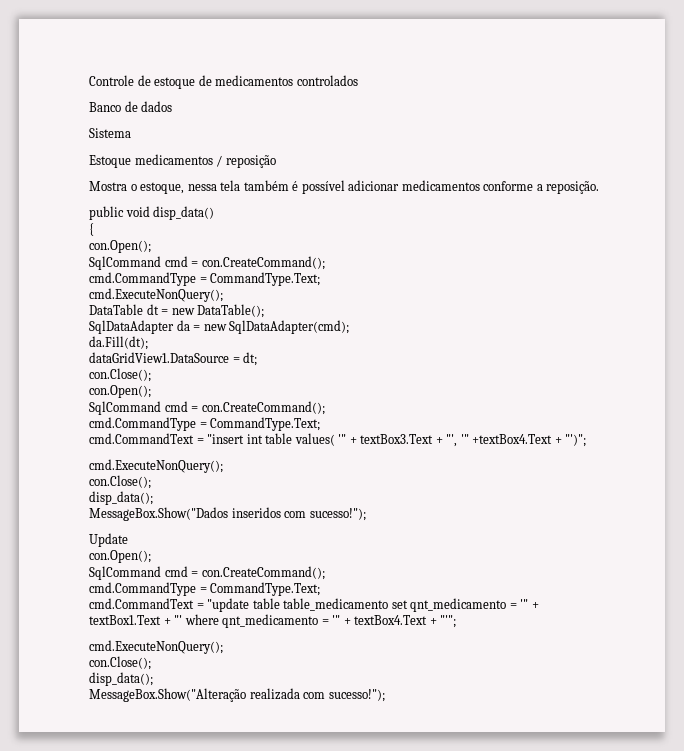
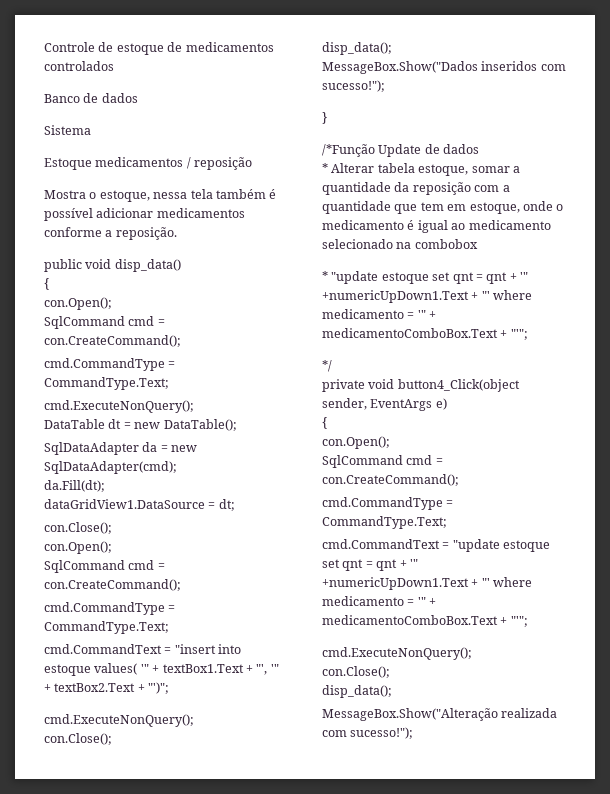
[246,433,293,444] int table -> [218,644,242,654] [44,664,91,676] into estoque
[360,434,434,444] textBox3.Text -> [162,664,244,673] textBox1.Text
[472,434,553,444] +textBox4.Text -> [44,683,136,692] + textBox2.Text
(366, 514) none -> [322,112,327,124] [322,144,375,157] } // /*Função
(128, 540) none -> [424,144,480,154] [322,163,520,176] [322,182,510,195] [322,201,564,214] [322,220,551,233] [322,239,478,249] [322,271,528,284] [322,290,533,303] [322,309,437,319] [322,328,528,340] [322,360,332,372] [322,379,520,392] [322,398,447,411] [322,417,327,429] de dados // * Alterar tabela estoque, somar a quantidade da reposição com a quantidade que tem em estoque, onde o medicamento é igual ao medicamento selecionado na combobox // * "update estoque set qnt = qnt + '" +numericUpDown1.Text + "' where medicamento = '" + medicamentoComboBox.Text + "'"; // */ // private void button4_Click(object sender, EventArgs e) // {
[252,598,539,612] [89,614,428,628] table table_medicamento set qnt_medicamento = '" + textBox1.Text + "' where qnt_medicamento = '" + textBox4.Text -> [503,540,551,552] [322,559,418,571] [322,577,533,590] [322,596,437,606] [322,615,498,625] estoque set qnt = qnt + '" +numericUpDown1.Text + "' where medicamento = '" + medicamentoComboBox.Text

